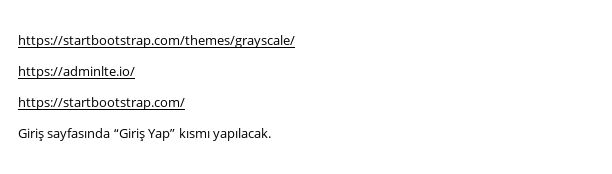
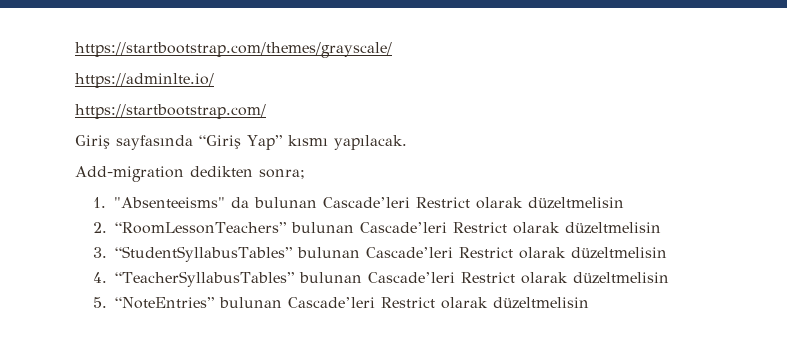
(271, 134) none -> [75,166,305,182] [93,197,625,209] [93,222,662,234] [93,246,668,262] [93,271,670,287] [93,297,590,309] // Add-migration dedikten sonra; // 1. "Absenteeisms" da bulunan Cascade’leri Restrict olarak düzeltmelisin // 2. “RoomLessonTeachers” bulunan Cascade’leri Restrict olarak düzeltmelisin // 3. “StudentSyllabusTables” bulunan Cascade’leri Restrict olarak düzeltmelisin // 4. “TeacherSyllabusTables” bulunan Cascade’leri Restrict olarak düzeltmelisin // 5. “NoteEntries” bulunan Cascade’leri Restrict olarak düzeltmelisin

